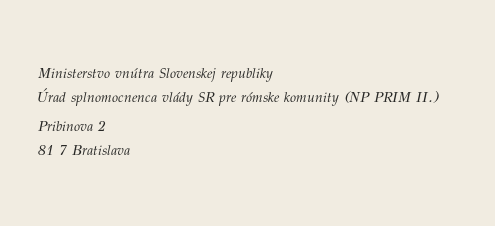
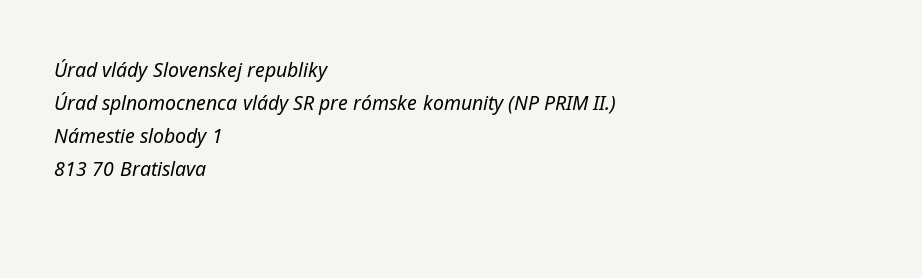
[38,68,154,78] Ministerstvo vnútra -> [54,59,150,82] Úrad vlády
[38,120,106,131] [38,145,67,155] Pribinova 2 // 81 7 -> [54,128,223,148] [54,162,115,176] Námestie slobody 1 // 813 70

